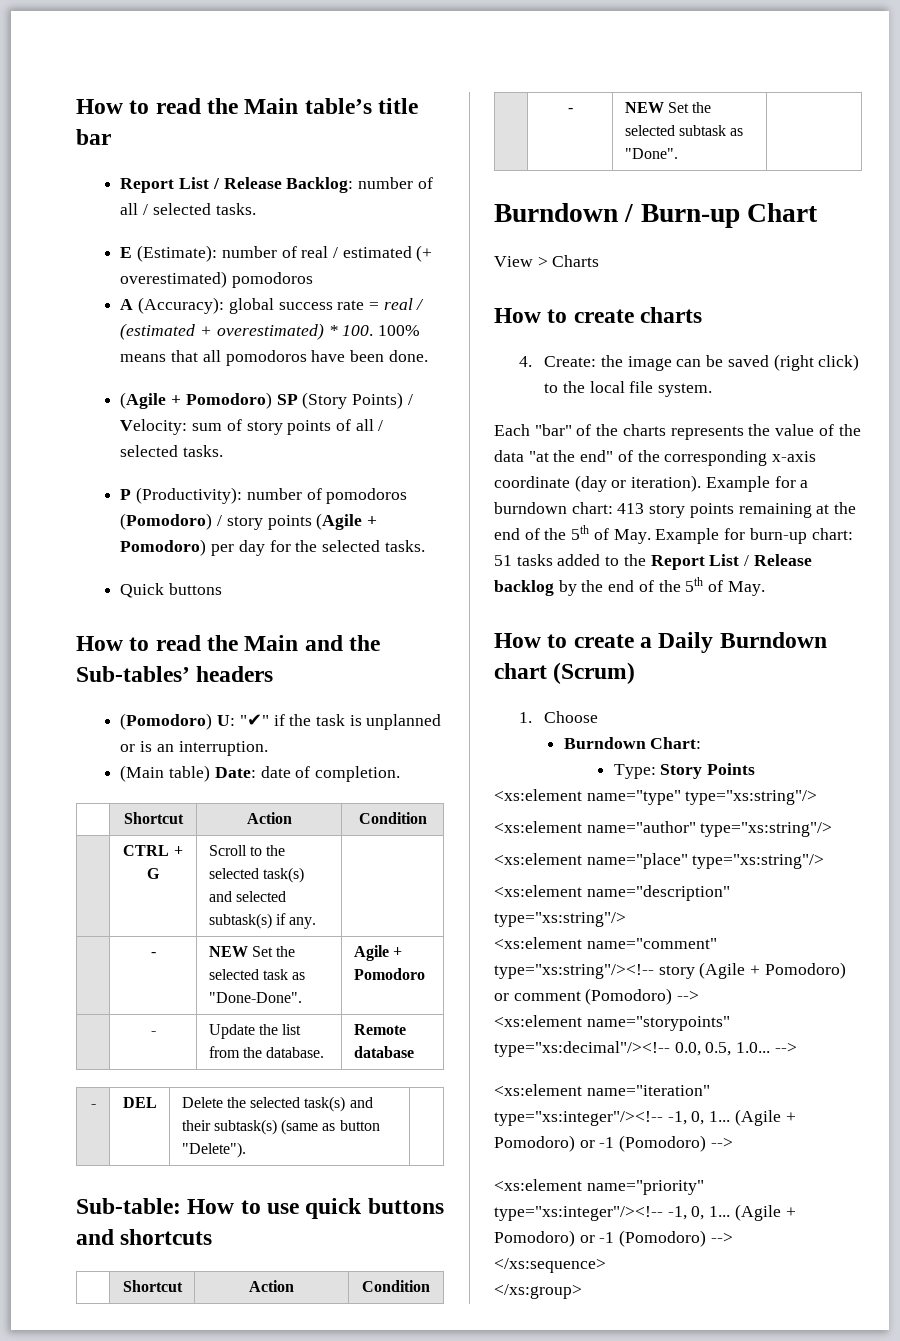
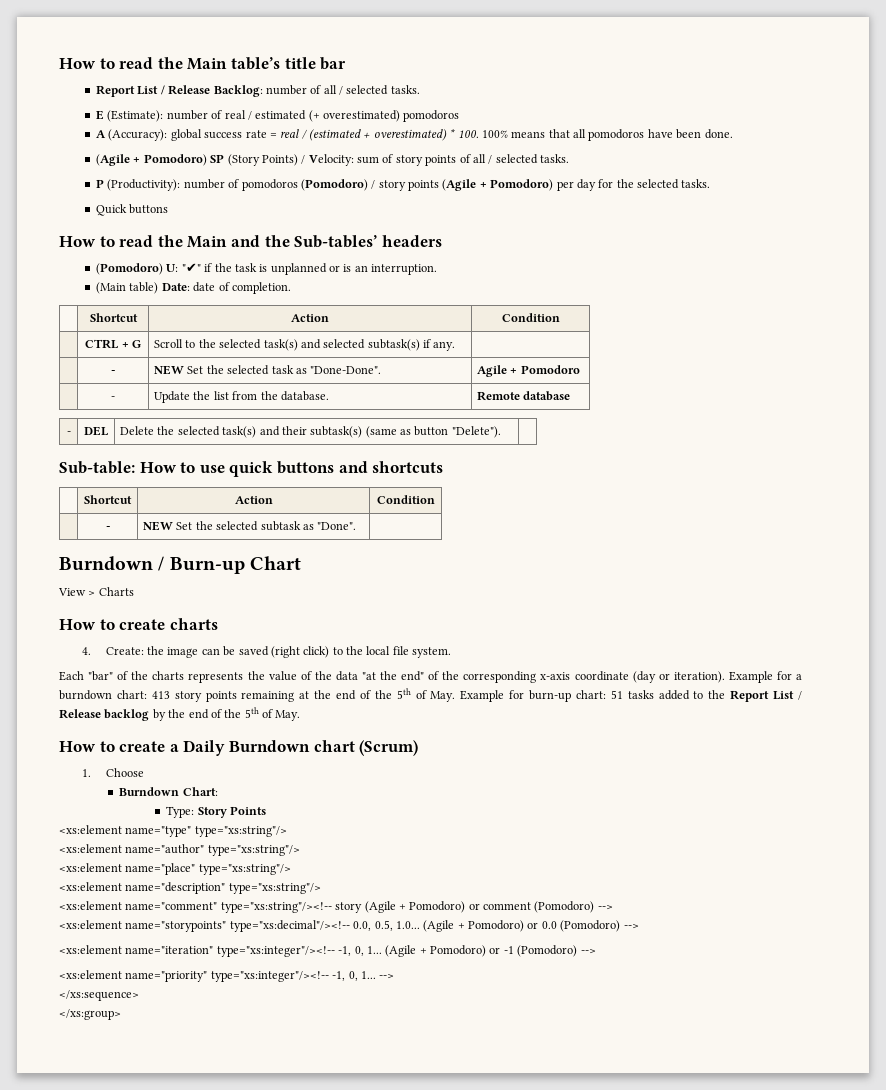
(771, 1047) none -> [423,920,621,932] (Agile + Pomodoro) or 0.0 (Pomodoro)
[734,1204,796,1221] [494,1230,707,1247] (Agile + Pomodoro) or -1 (Pomodoro) -> (376, 975) none

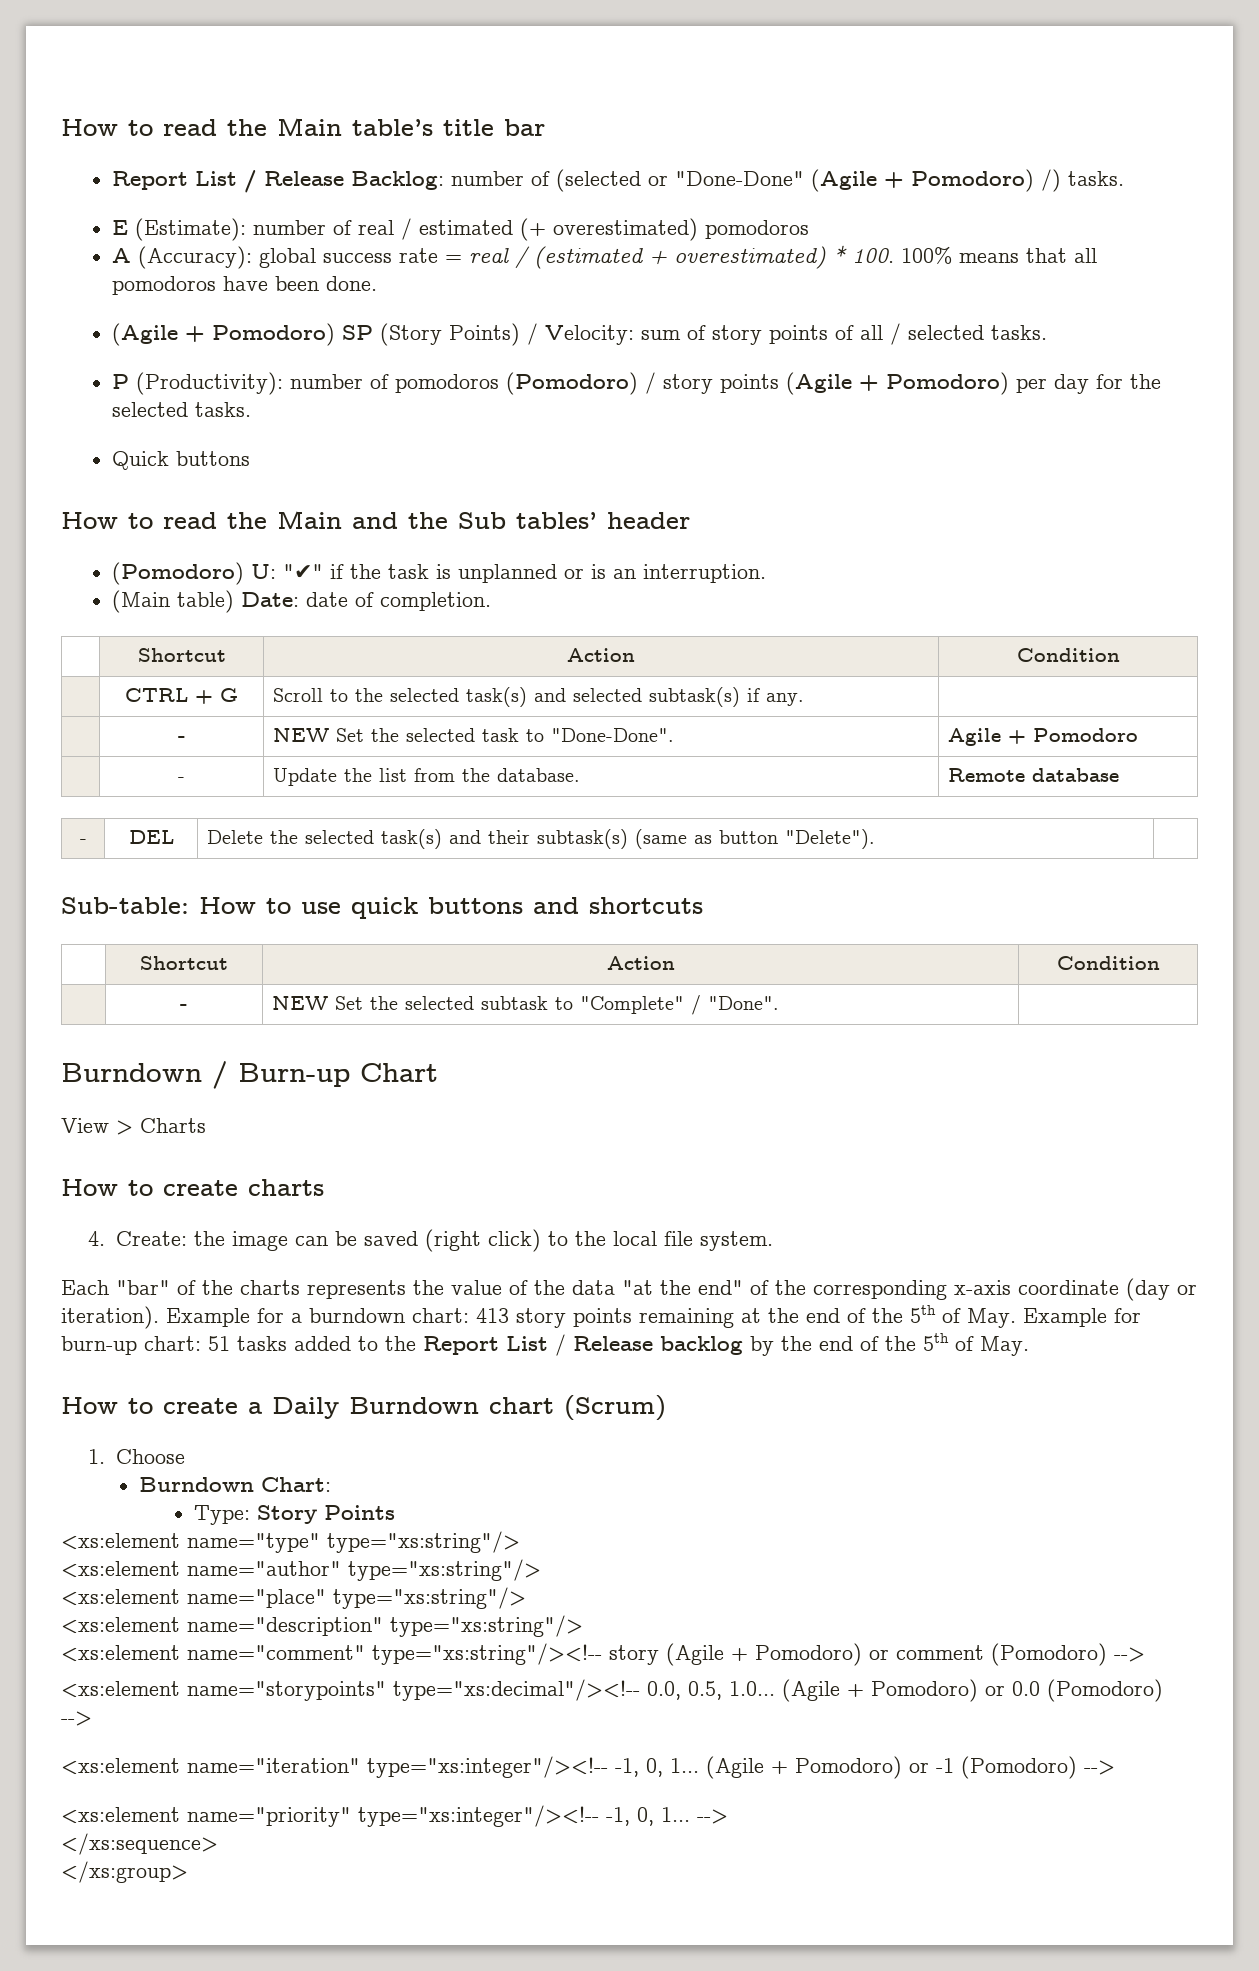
[323,85,389,95] all / selected -> [556,169,1062,192] (selected or "Done-Done" (Agile + Pomodoro) /)
[294,235,442,248] Sub-tables’ headers -> [458,512,690,529] Sub tables’ header
[295,368,307,374] as -> [526,729,545,742] to
[302,524,314,530] as -> [555,995,702,1015] to "Complete" /

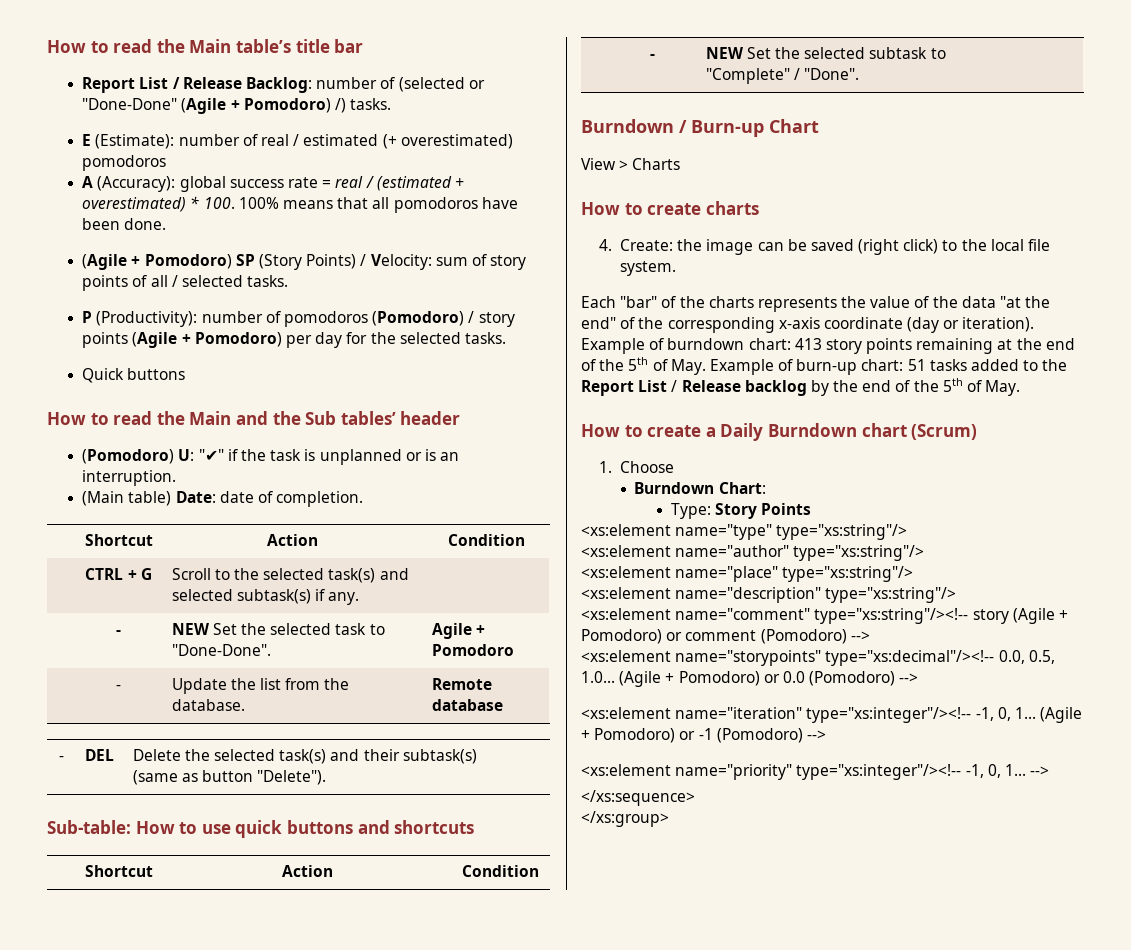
[257,1308,302,1323] for a -> [649,338,665,350] of
[1114,1308,1141,1323] for -> [778,359,794,371] of

